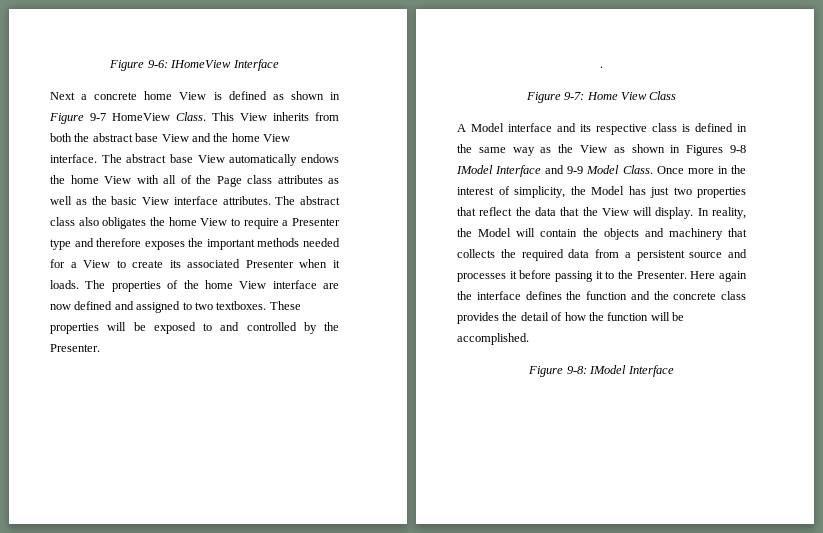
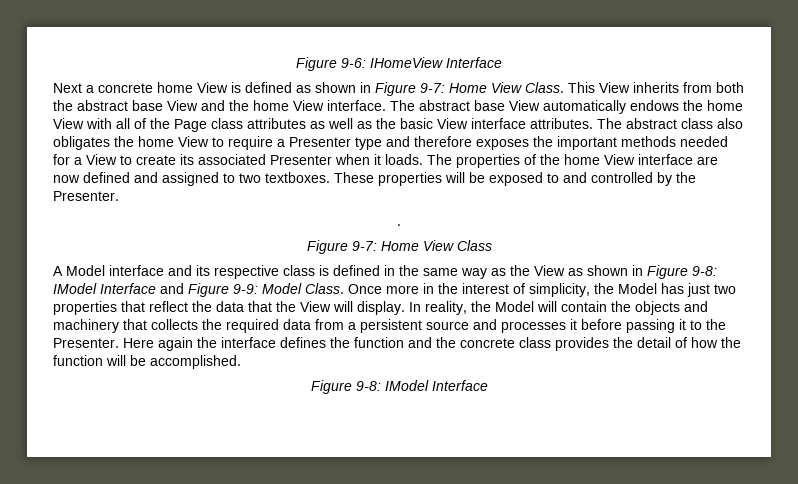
[90,113,170,121] 9-7 HomeView -> [420,82,522,93] 9-7: Home View
[686,145,746,156] Figures 9-8 -> [647,265,717,279] Figure 9-8:
[567,166,584,174] 9-9 -> [188,283,258,297] Figure 9-9:

